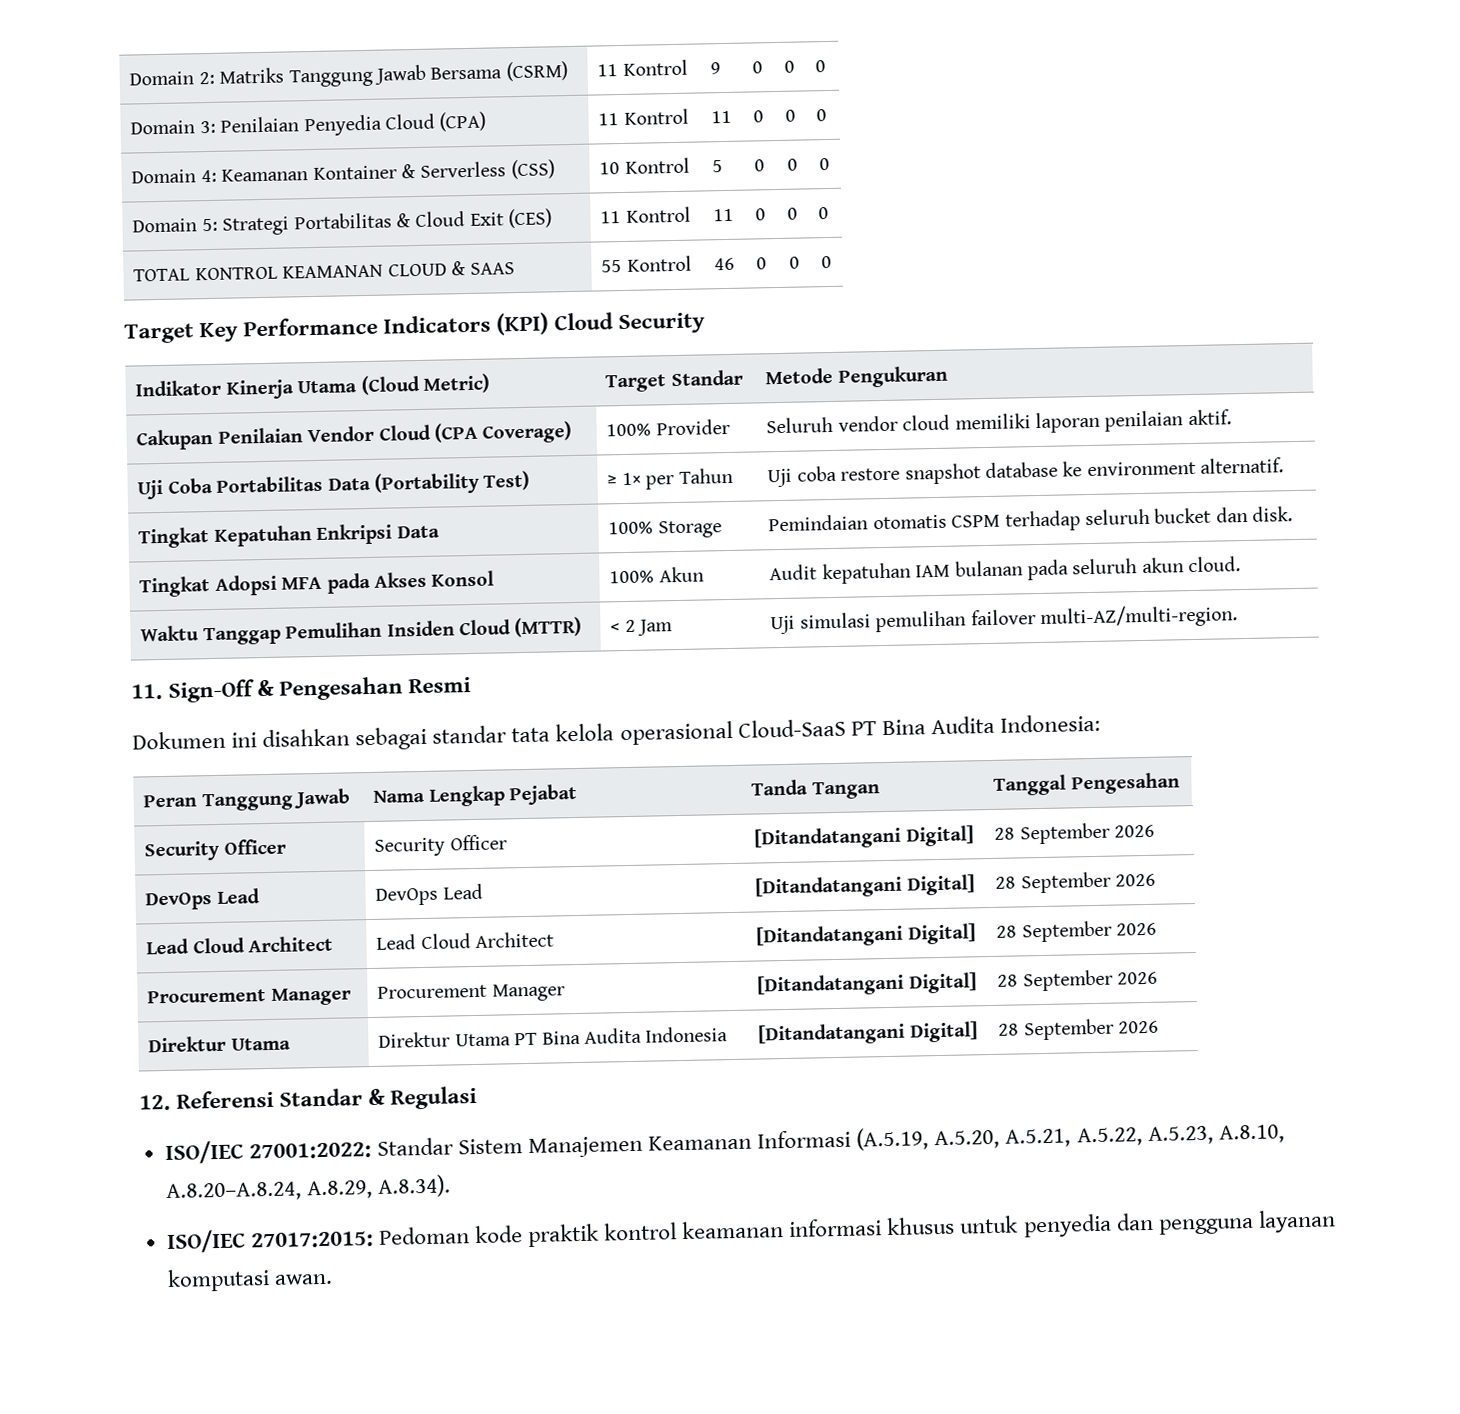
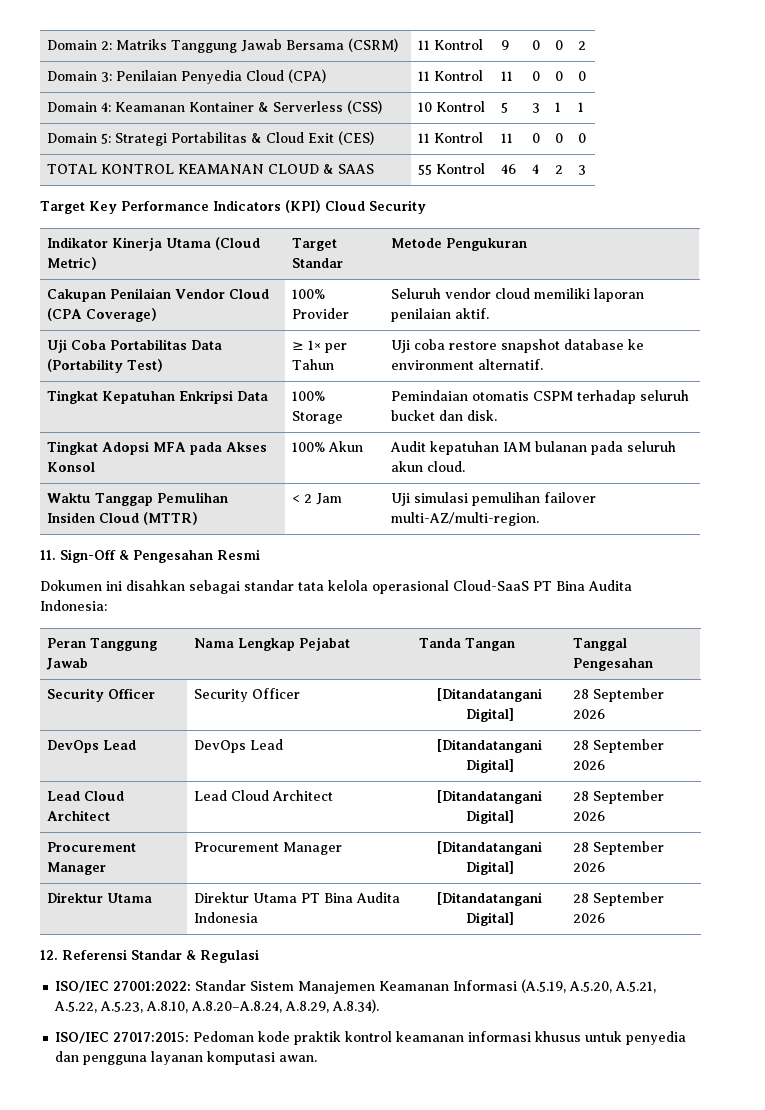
[815,60,827,73] 0 -> [578,41,587,50] 2
[754,159,766,172] [787,158,798,171] [818,157,830,171] 0 | 0 | 0 -> [532,103,541,113] [555,102,562,112] [578,102,585,112] 3 | 1 | 1
[756,257,768,270] [789,256,800,269] [820,255,832,269] 0 | 0 | 0 -> [532,164,540,174] [555,165,564,174] [578,165,587,175] 4 | 2 | 3

